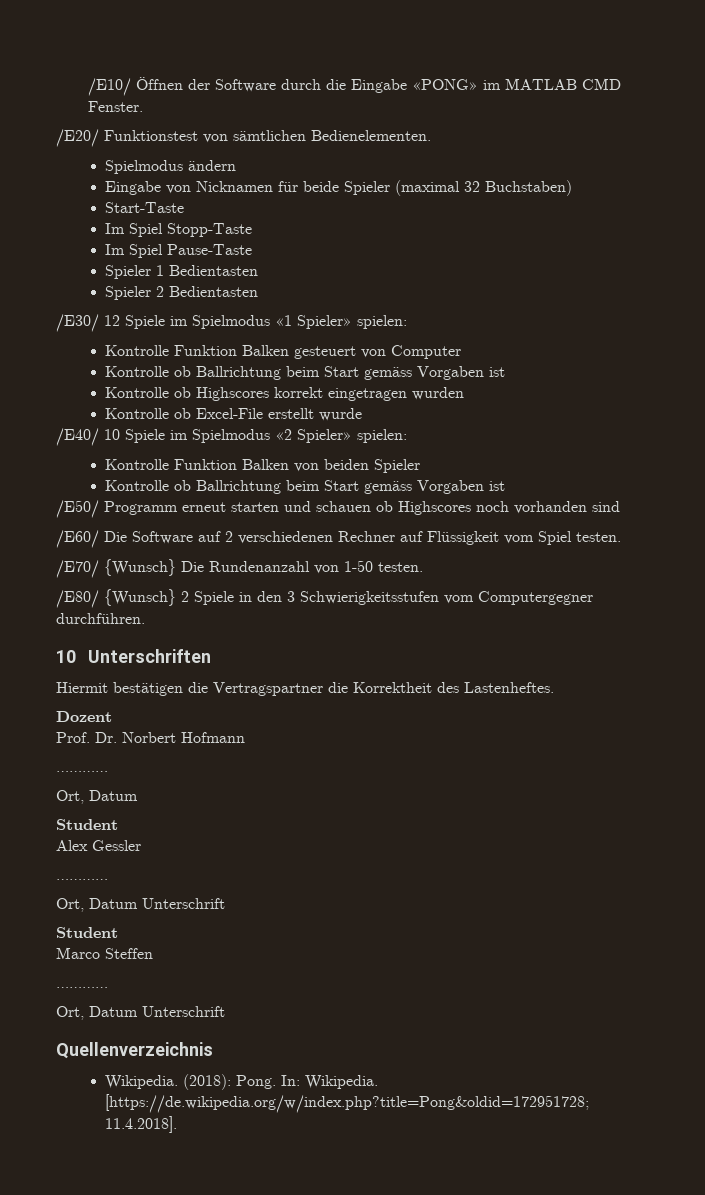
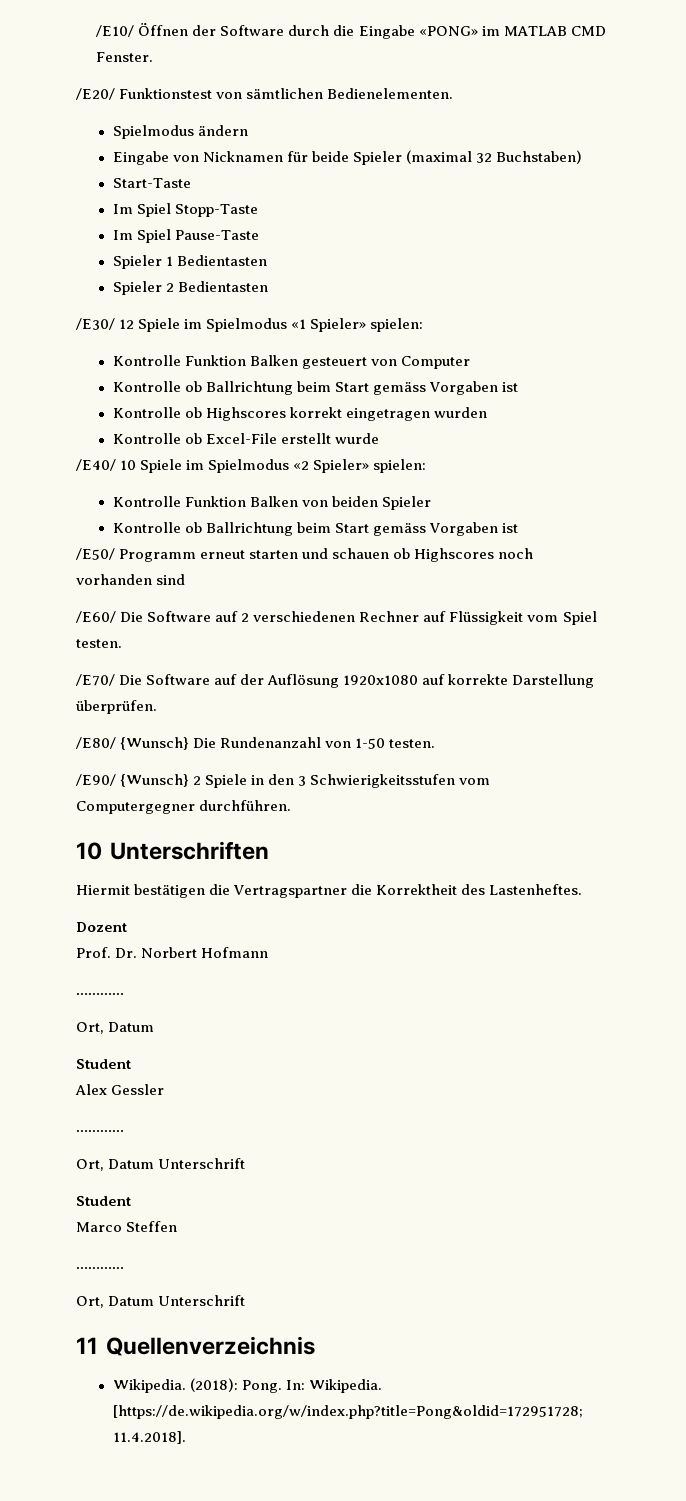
(99, 569) none -> [119,674,595,688] [76,700,157,714] [76,737,116,749] Die Software auf der Auflösung 1920x1080 auf korrekte Darstellung überprüfen. // /E80/
[56,590,99,608] /E80/ -> [76,774,116,786] /E90/
(225, 1011) none -> [76,1337,98,1354] 11

